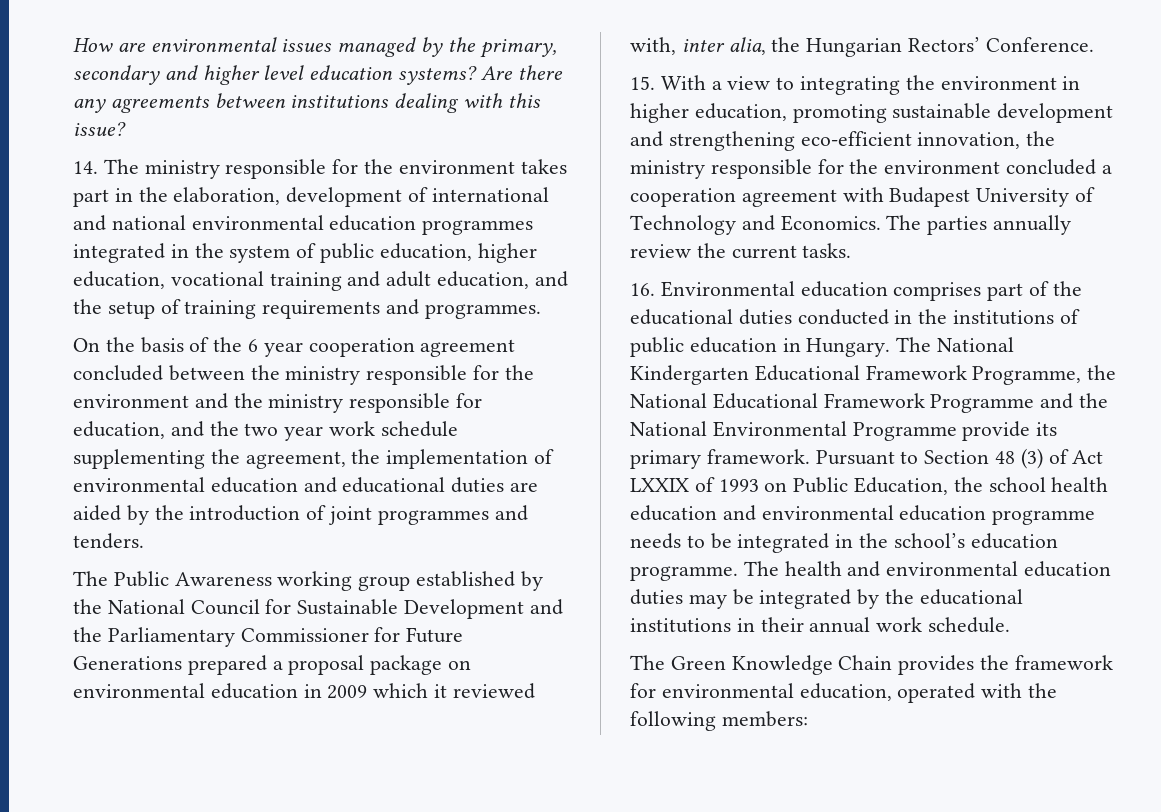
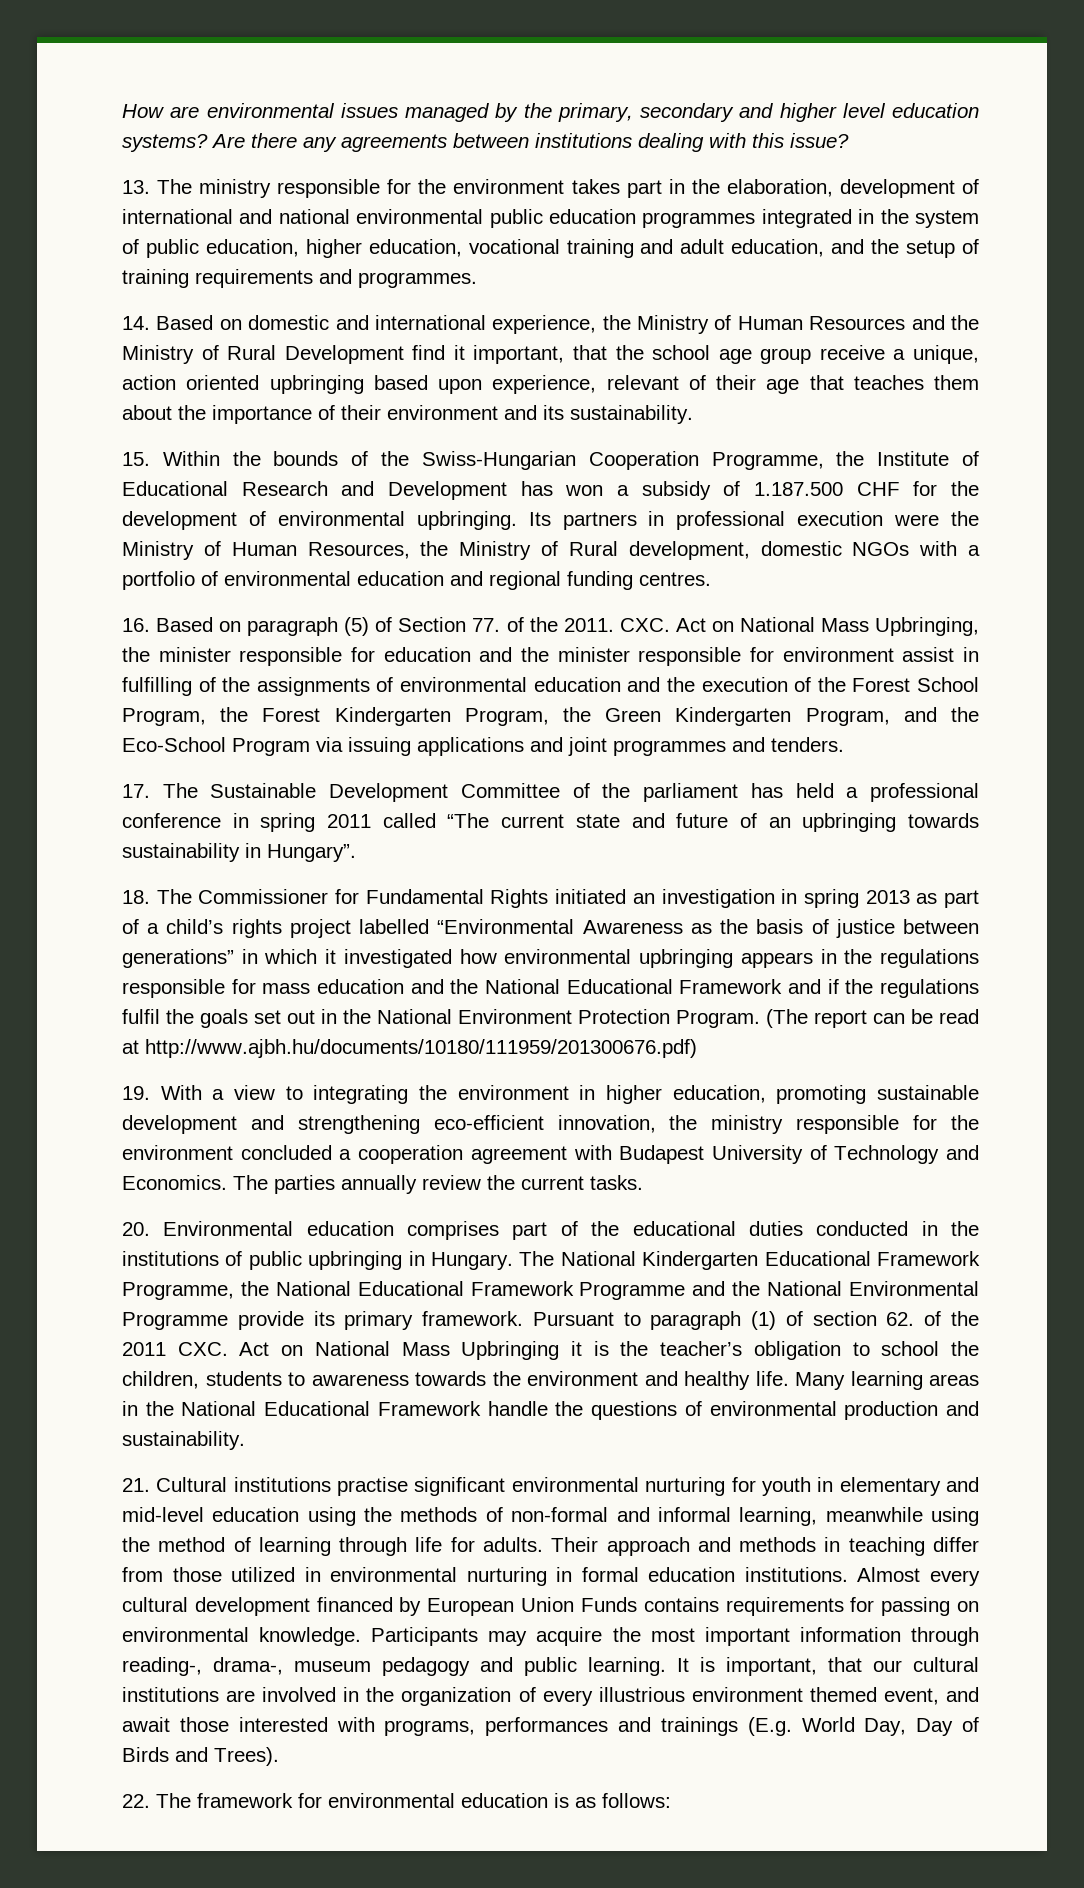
[73,161,98,174] 14. -> [122,180,150,194] 13.
(324, 222) none -> [489,209,543,228] public
[73,337,516,357] [73,365,534,385] [73,393,483,413] [73,421,458,441] [73,449,555,469] [73,477,539,493] [73,505,528,525] [73,533,144,549] [73,571,543,591] [73,599,563,619] [73,627,464,647] [73,655,472,675] [73,683,535,699] [630,37,1094,57] [630,76,655,90] On the basis of the 6 year cooperation agreement concluded between the ministry responsible for the environment and the ministry responsible for education, and the two year work schedule supplementing the agreement, the implementation of environmental education and educational duties are aided by the introduction of joint programmes and tenders. // The Public Awareness working group established by the National Council for Sustainable Development and the Parliamentary Commissioner for Future Generations prepared a proposal package on environmental education in 2009 which it reviewed with, inter alia, the Hungarian Rectors’ Conference. // 15. -> [122,315,979,334] [122,345,979,364] [122,375,979,394] [122,405,693,424] [122,451,980,470] [122,481,979,500] [122,511,979,530] [122,541,980,560] [122,571,711,590] [122,617,979,636] [122,647,979,666] [122,677,980,696] [122,707,980,726] [122,737,844,756] [122,783,980,802] [122,813,980,832] [122,843,356,862] [122,889,980,908] [122,919,980,938] [122,949,980,968] [122,979,979,998] [122,1009,979,1028] [122,1039,697,1058] [122,1086,150,1100] 14. Based on domestic and international experience, the Ministry of Human Resources and the Ministry of Rural Development find it important, that the school age group receive a unique, action oriented upbringing based upon experience, relevant of their age that teaches them about the importance of their environment and its sustainability. // 15. Within the bounds of the Swiss-Hungarian Cooperation Programme, the Institute of Educational Research and Development has won a subsidy of 1.187.500 CHF for the development of environmental upbringing. Its partners in professional execution were the Ministry of Human Resources, the Ministry of Rural development, domestic NGOs with a portfolio of environmental education and regional funding centres. // 16. Based on paragraph (5) of Section 77. of the 2011. CXC. Act on National Mass Upbringing, the minister responsible for education and the minister responsible for environment assist in fulfilling of the assignments of environmental education and the execution of the Forest School Program, the Forest Kindergarten Program, the Green Kindergarten Program, and the Eco-School Program via issuing applications and joint programmes and tenders. // 17. The Sustainable Development Committee of the parliament has held a professional conference in spring 2011 called “The current state and future of an upbringing towards sustainability in Hungary”. // 18. The Commissioner for Fundamental Rights initiated an investigation in spring 2013 as part of a child’s rights project labelled “Environmental Awareness as the basis of justice between generations” in which it investigated how environmental upbringing appears in the regulations responsible for mass education and the National Educational Framework and if the regulations fulfil the goals set out in the National Environment Protection Program. (The report can be read at http://www.ajbh.hu/documents/10180/111959/201300676.pdf) // 19.
[630,283,655,296] 16. -> [122,1222,150,1236] 20.
[689,337,777,353] education -> [308,1251,403,1270] upbringing
[924,448,1104,469] [630,477,1109,495] [630,505,1096,525] [630,533,1058,553] [630,561,1112,581] [630,589,1023,609] [630,617,1011,633] [630,655,1113,675] [630,683,1058,703] [630,711,808,731] Section 48 (3) of Act LXXIX of 1993 on Public Education, the school health education and environmental education programme needs to be integrated in the school’s education programme. The health and environmental education duties may be integrated by the educational institutions in their annual work schedule. // The Green Knowledge Chain provides the framework for environmental education, operated with the following members: -> [650,1311,979,1330] [122,1341,979,1360] [122,1371,979,1390] [122,1401,980,1420] [122,1431,245,1450] [122,1477,980,1496] [122,1507,980,1526] [122,1537,980,1556] [122,1567,980,1586] [122,1597,980,1616] [122,1627,979,1646] [122,1657,979,1676] [122,1687,980,1706] [122,1717,980,1736] [122,1747,279,1766] [122,1793,671,1808] paragraph (1) of section 62. of the 2011 CXC. Act on National Mass Upbringing it is the teacher’s obligation to school the children, students to awareness towards the environment and healthy life. Many learning areas in the National Educational Framework handle the questions of environmental production and sustainability. // 21. Cultural institutions practise significant environmental nurturing for youth in elementary and mid-level education using the methods of non-formal and informal learning, meanwhile using the method of learning through life for adults. Their approach and methods in teaching differ from those utilized in environmental nurturing in formal education institutions. Almost every cultural development financed by European Union Funds contains requirements for passing on environmental knowledge. Participants may acquire the most important information through reading-, drama-, museum pedagogy and public learning. It is important, that our cultural institutions are involved in the organization of every illustrious environment themed event, and await those interested with programs, performances and trainings (E.g. World Day, Day of Birds and Trees). // 22. The framework for environmental education is as follows:

